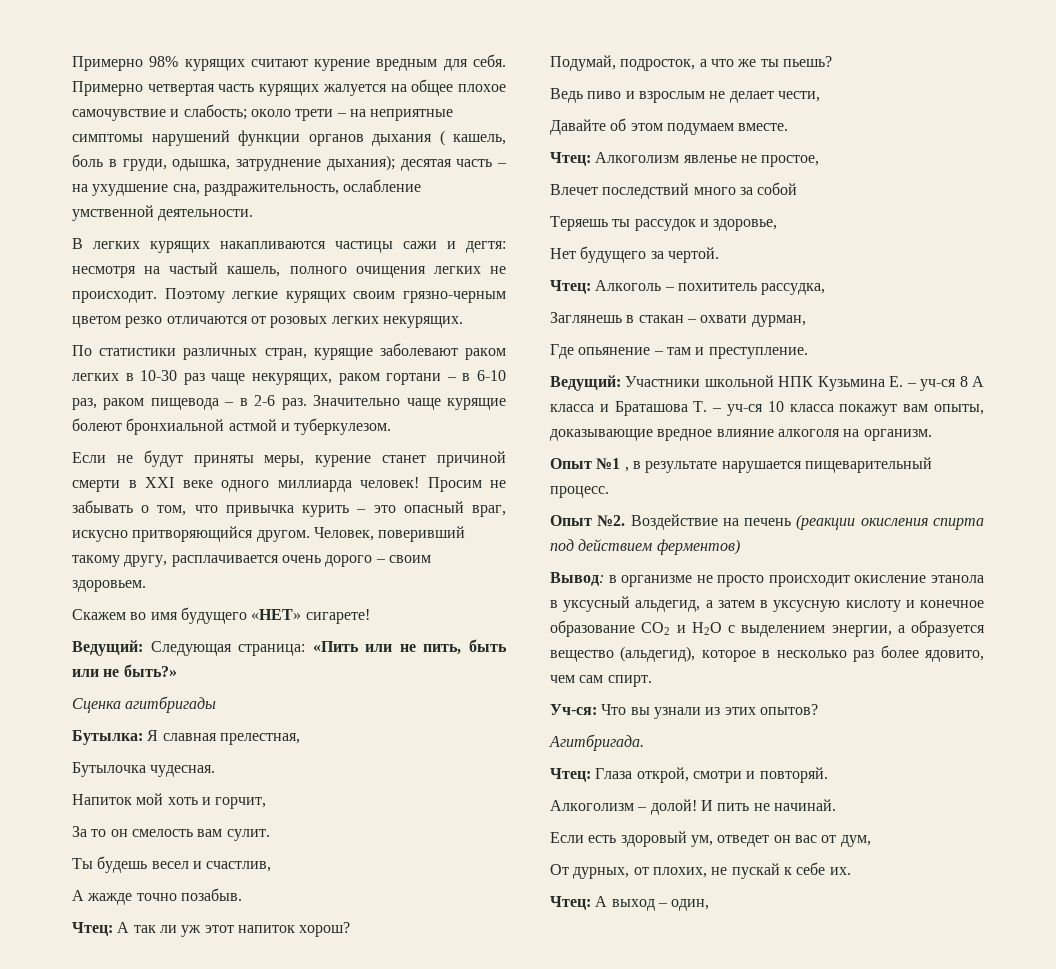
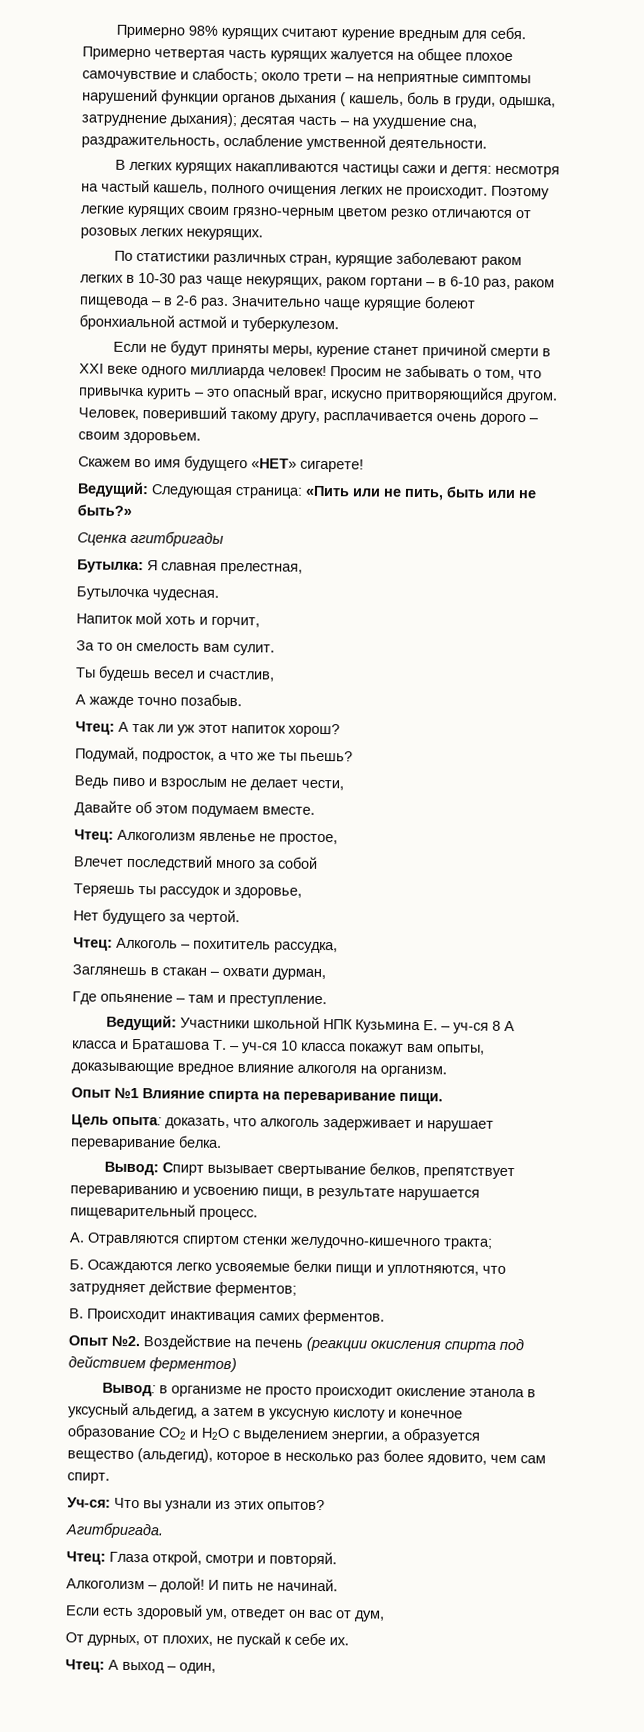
[624,467,629,472] , -> [142,1088,443,1105] [71,1114,494,1132] [70,1135,222,1151] [104,1161,516,1180] [70,1185,303,1199] Влияние спирта на переваривание пищи. // Цель опыта: доказать, что алкоголь задерживает и нарушает переваривание белка. // Вывод: Спирт вызывает свертывание белков, препятствует перевариванию и усвоению пищи,
(609, 492) none -> [69,1232,493,1250] [69,1259,506,1277] [69,1280,297,1297] [69,1308,385,1325] // А. Отравляются спиртом стенки желудочно-кишечного тракта; // Б. Осаждаются легко усвояемые белки пищи и уплотняются, что затрудняет действие ферментов; // В. Происходит инактивация самих ферментов.

